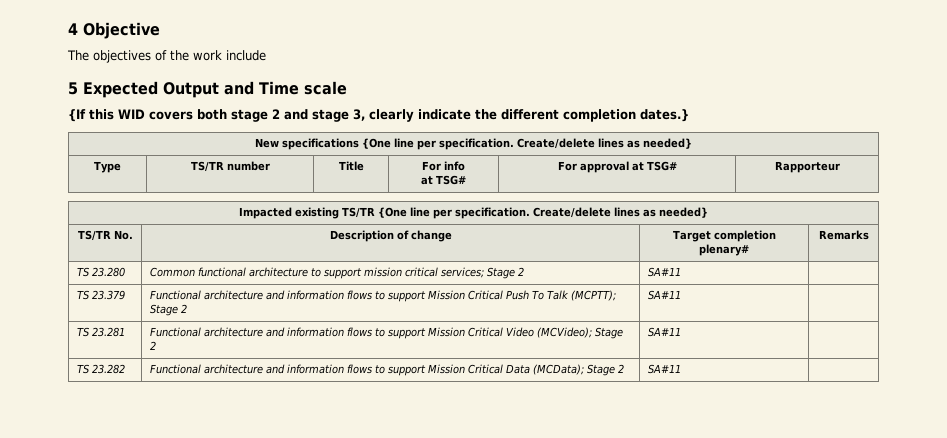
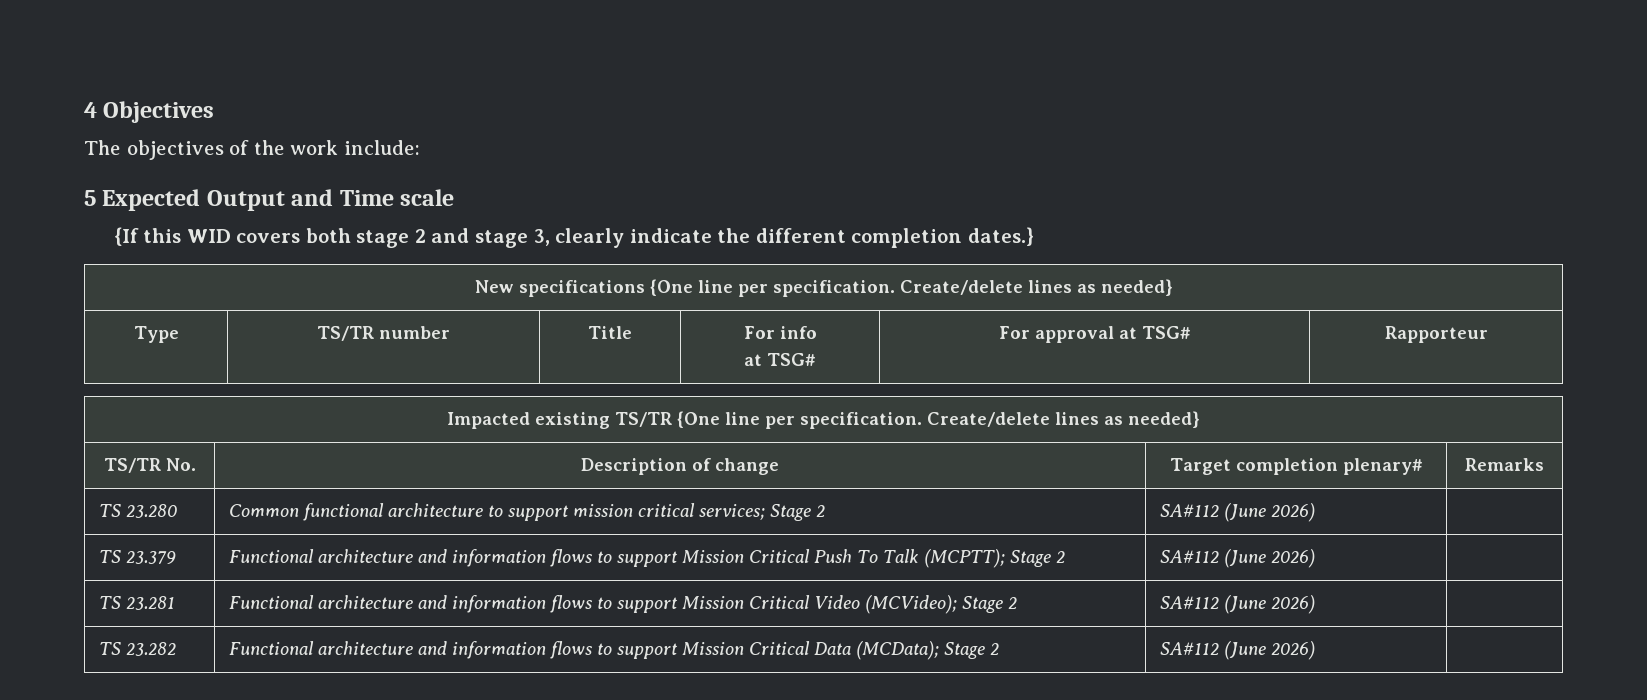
[83,22,160,39] Objective -> [103,101,215,123] Objectives
[226,50,266,61] include -> [343,140,420,155] include:
[648,267,682,277] SA#11 -> [1159,503,1315,522] SA#112 (June 2026)
[648,290,682,300] SA#11 -> [1159,549,1315,568] SA#112 (June 2026)
[648,327,682,337] SA#11 -> [1159,595,1315,614] SA#112 (June 2026)
[648,364,682,374] SA#11 -> [1159,641,1315,660] SA#112 (June 2026)

